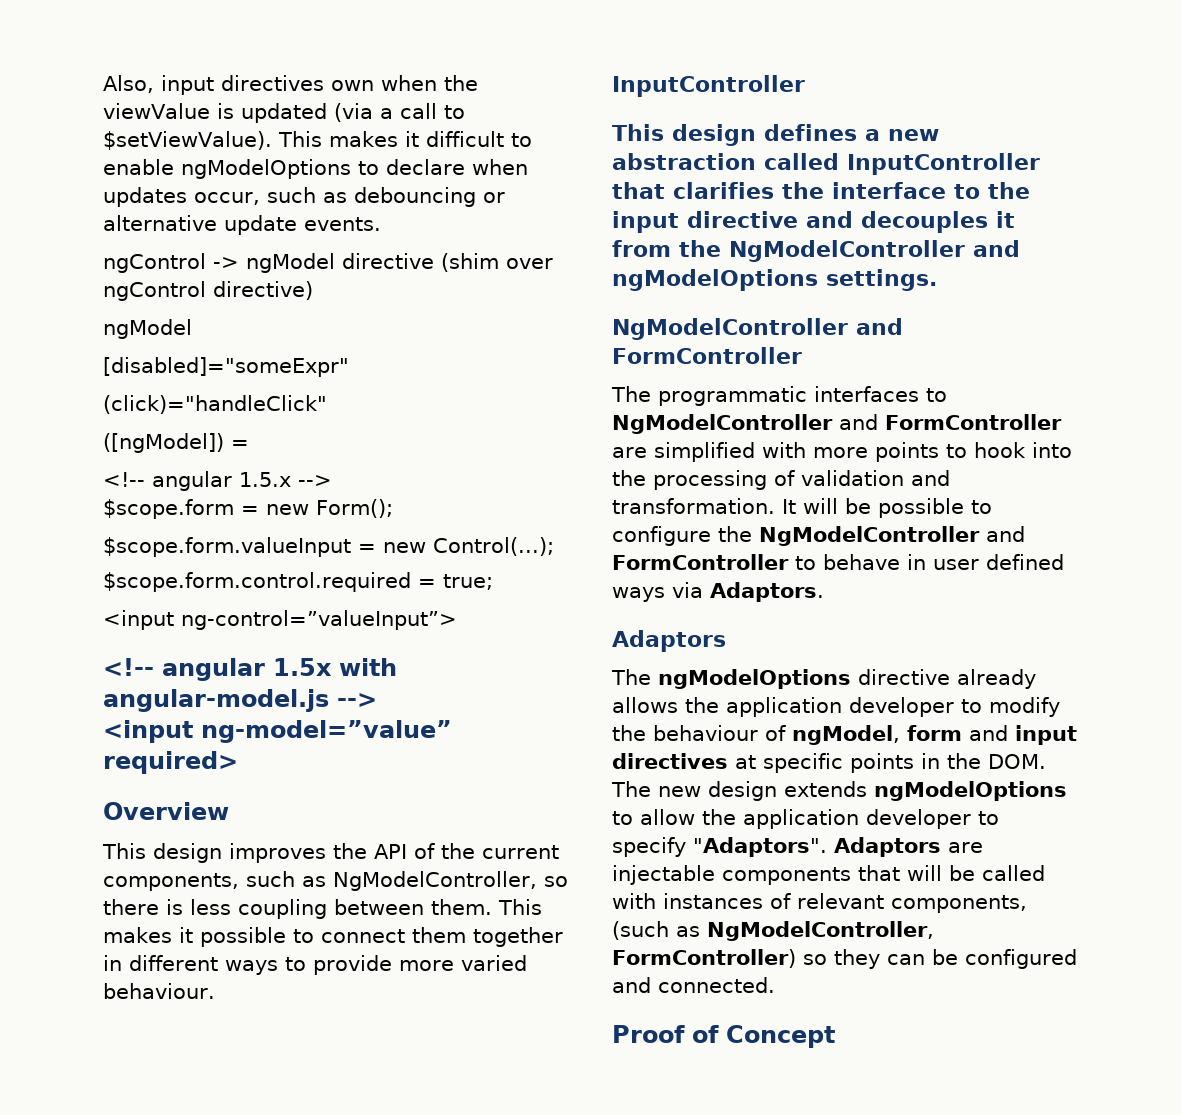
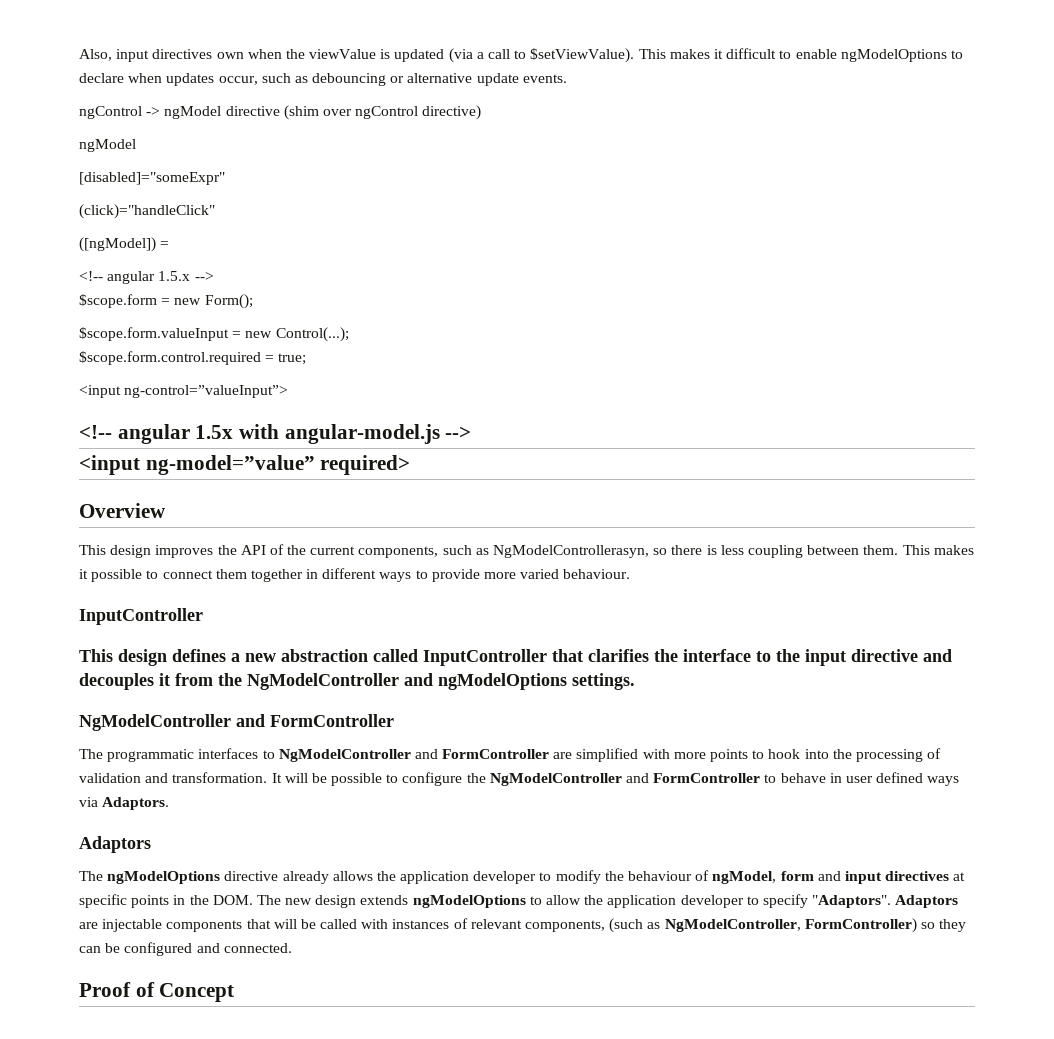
[333,871,537,891] NgModelController, -> [493,545,650,558] NgModelControllerasyn,

